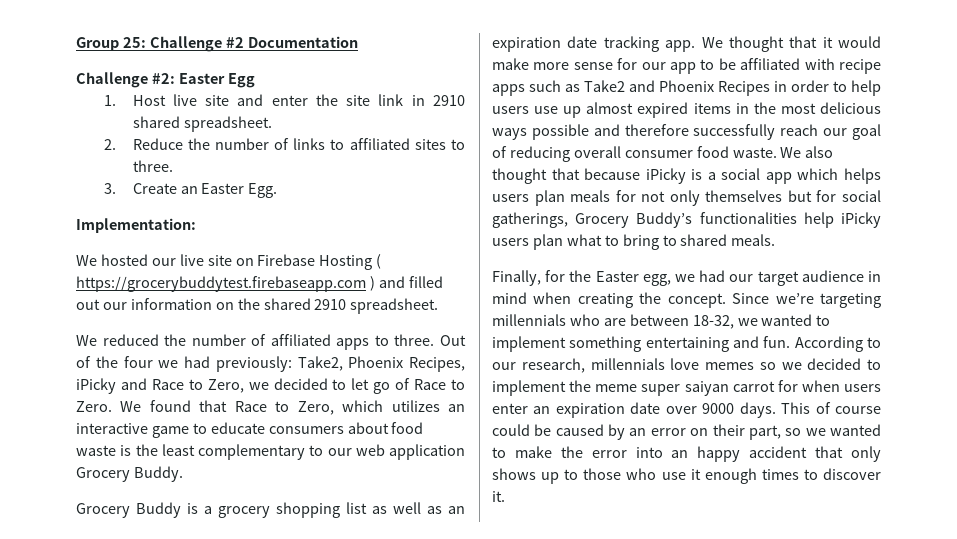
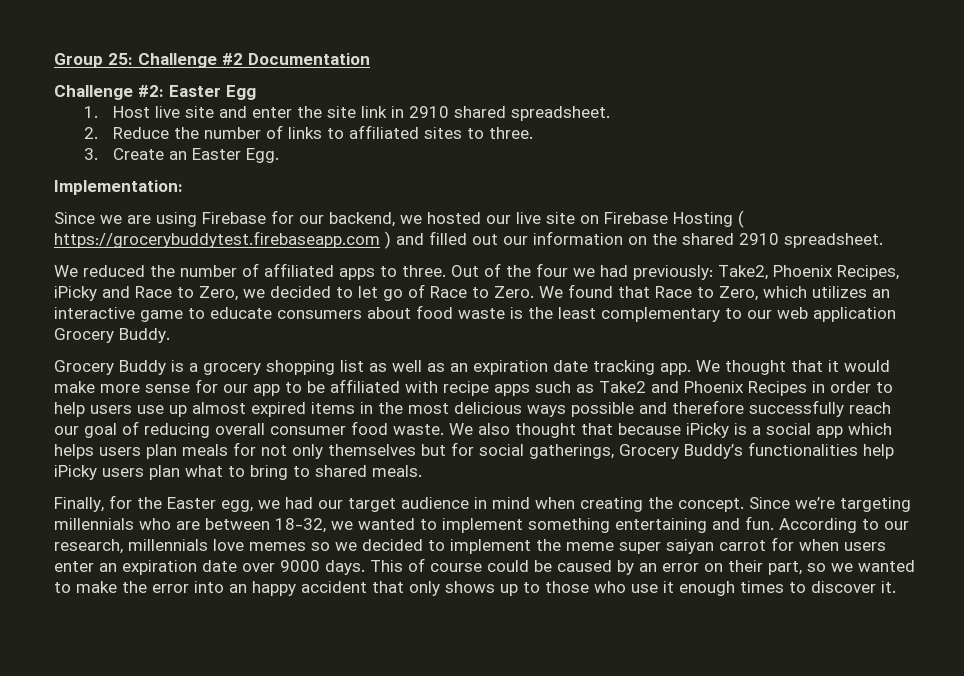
[76,255,97,266] We -> [54,210,422,227] Since we are using Firebase for our backend, we

